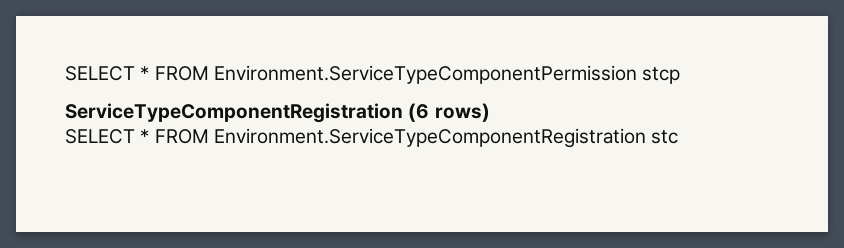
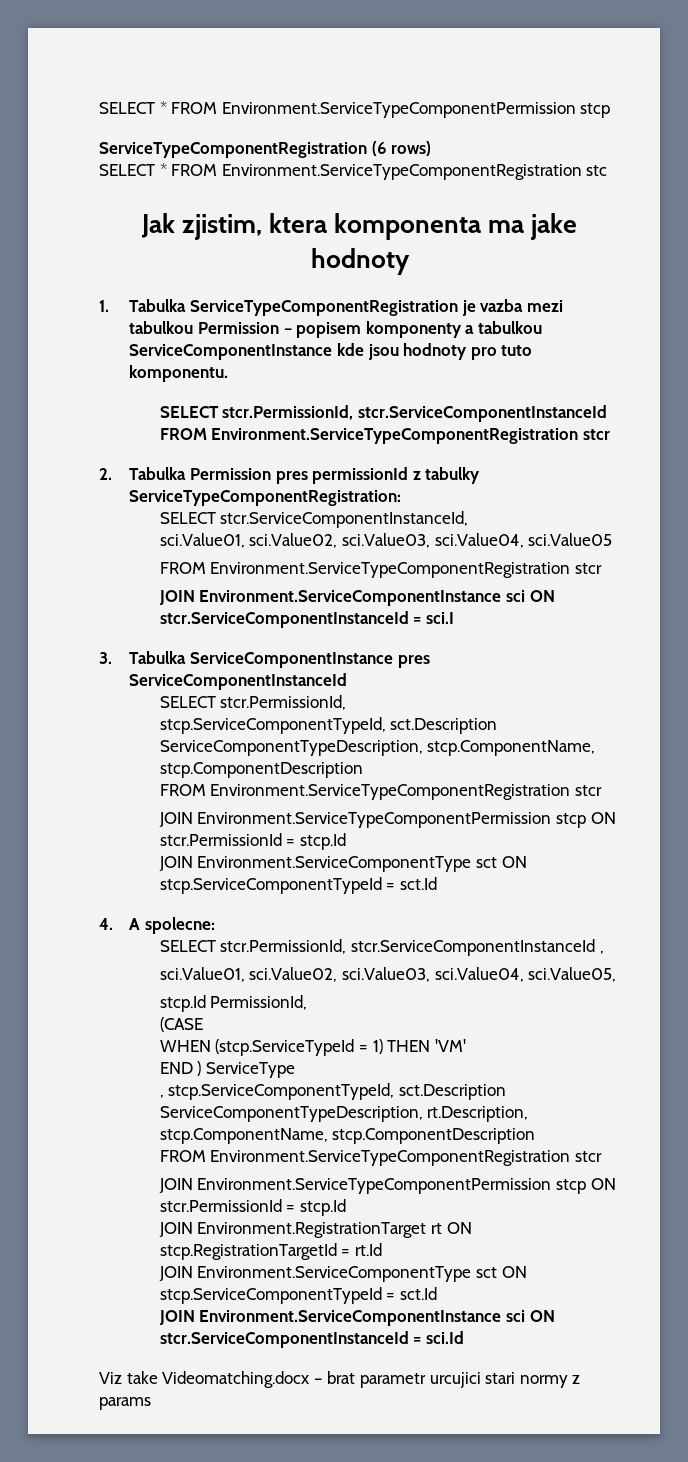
(679, 137) none -> [140,213,578,240] [310,248,410,275] [99,299,563,316] [129,321,542,338] [129,343,533,360] [129,365,229,382] [159,405,608,422] [159,428,611,444] [99,467,481,484] [129,490,402,506] [159,511,469,528] [159,533,613,548] [159,562,603,578] [158,590,555,606] [159,611,455,628] [99,651,430,668] [129,673,348,690] [159,695,347,710] [159,717,498,734] [159,740,596,756] [159,762,363,778] [159,784,603,800] [158,812,616,828] [159,833,347,850] [158,856,527,872] [159,877,438,894] [99,917,216,934] [159,939,604,956] [159,967,617,982] [159,995,308,1012] [159,1017,203,1032] [159,1039,466,1056] [159,1061,296,1078] [159,1083,507,1100] [159,1106,529,1122] [159,1128,536,1144] [159,1150,603,1166] [158,1178,616,1194] [159,1199,347,1216] [158,1222,472,1238] [159,1243,383,1260] [158,1266,527,1282] [159,1287,438,1304] [158,1310,555,1326] [159,1331,465,1348] [99,1371,581,1388] [99,1397,151,1410] // Jak zjistim, ktera komponenta ma jake hodnoty // 1. Tabulka ServiceTypeComponentRegistration je vazba mezi tabulkou Permission – popisem komponenty a tabulkou ServiceComponentInstance kde jsou hodnoty pro tuto komponentu. // SELECT stcr.PermissionId, stcr.ServiceComponentInstanceId FROM Environment.ServiceTypeComponentRegistration stcr // 2. Tabulka Permission pres permissionId z tabulky ServiceTypeComponentRegistration: // SELECT stcr.ServiceComponentInstanceId, // sci.Value01, sci.Value02, sci.Value03, sci.Value04, sci.Value05 // FROM Environment.ServiceTypeComponentRegistration stcr // JOIN Environment.ServiceComponentInstance sci ON stcr.ServiceComponentInstanceId = sci.I // 3. Tabulka ServiceComponentInstance pres ServiceComponentInstanceId // SELECT stcr.PermissionId, // stcp.ServiceComponentTypeId, sct.Description ServiceComponentTypeDescription, stcp.ComponentName, stcp.ComponentDescription // FROM Environment.ServiceTypeComponentRegistration stcr // JOIN Environment.ServiceTypeComponentPermission stcp ON stcr.PermissionId = stcp.Id // JOIN Environment.ServiceComponentType sct ON stcp.ServiceComponentTypeId = sct.Id // 4. A spolecne: // SELECT stcr.PermissionId, stcr.ServiceComponentInstanceId , // sci.Value01, sci.Value02, sci.Value03, sci.Value04, sci.Value05, // stcp.Id PermissionId, // (CASE // WHEN (stcp.ServiceTypeId = 1) THEN 'VM' // END ) ServiceType // , stcp.ServiceComponentTypeId, sct.Description ServiceComponentTypeDescription, rt.Description, stcp.ComponentName, stcp.ComponentDescription // FROM Environment.ServiceTypeComponentRegistration stcr // JOIN Environment.ServiceTypeComponentPermission stcp ON stcr.PermissionId = stcp.Id // JOIN Environment.RegistrationTarget rt ON stcp.RegistrationTargetId = rt.Id // JOIN Environment.ServiceComponentType sct ON stcp.ServiceComponentTypeId = sct.Id // JOIN Environment.ServiceComponentInstance sci ON stcr.ServiceComponentInstanceId = sci.Id // Viz take Videomatching.docx – brat parametr urcujici stari normy z params

